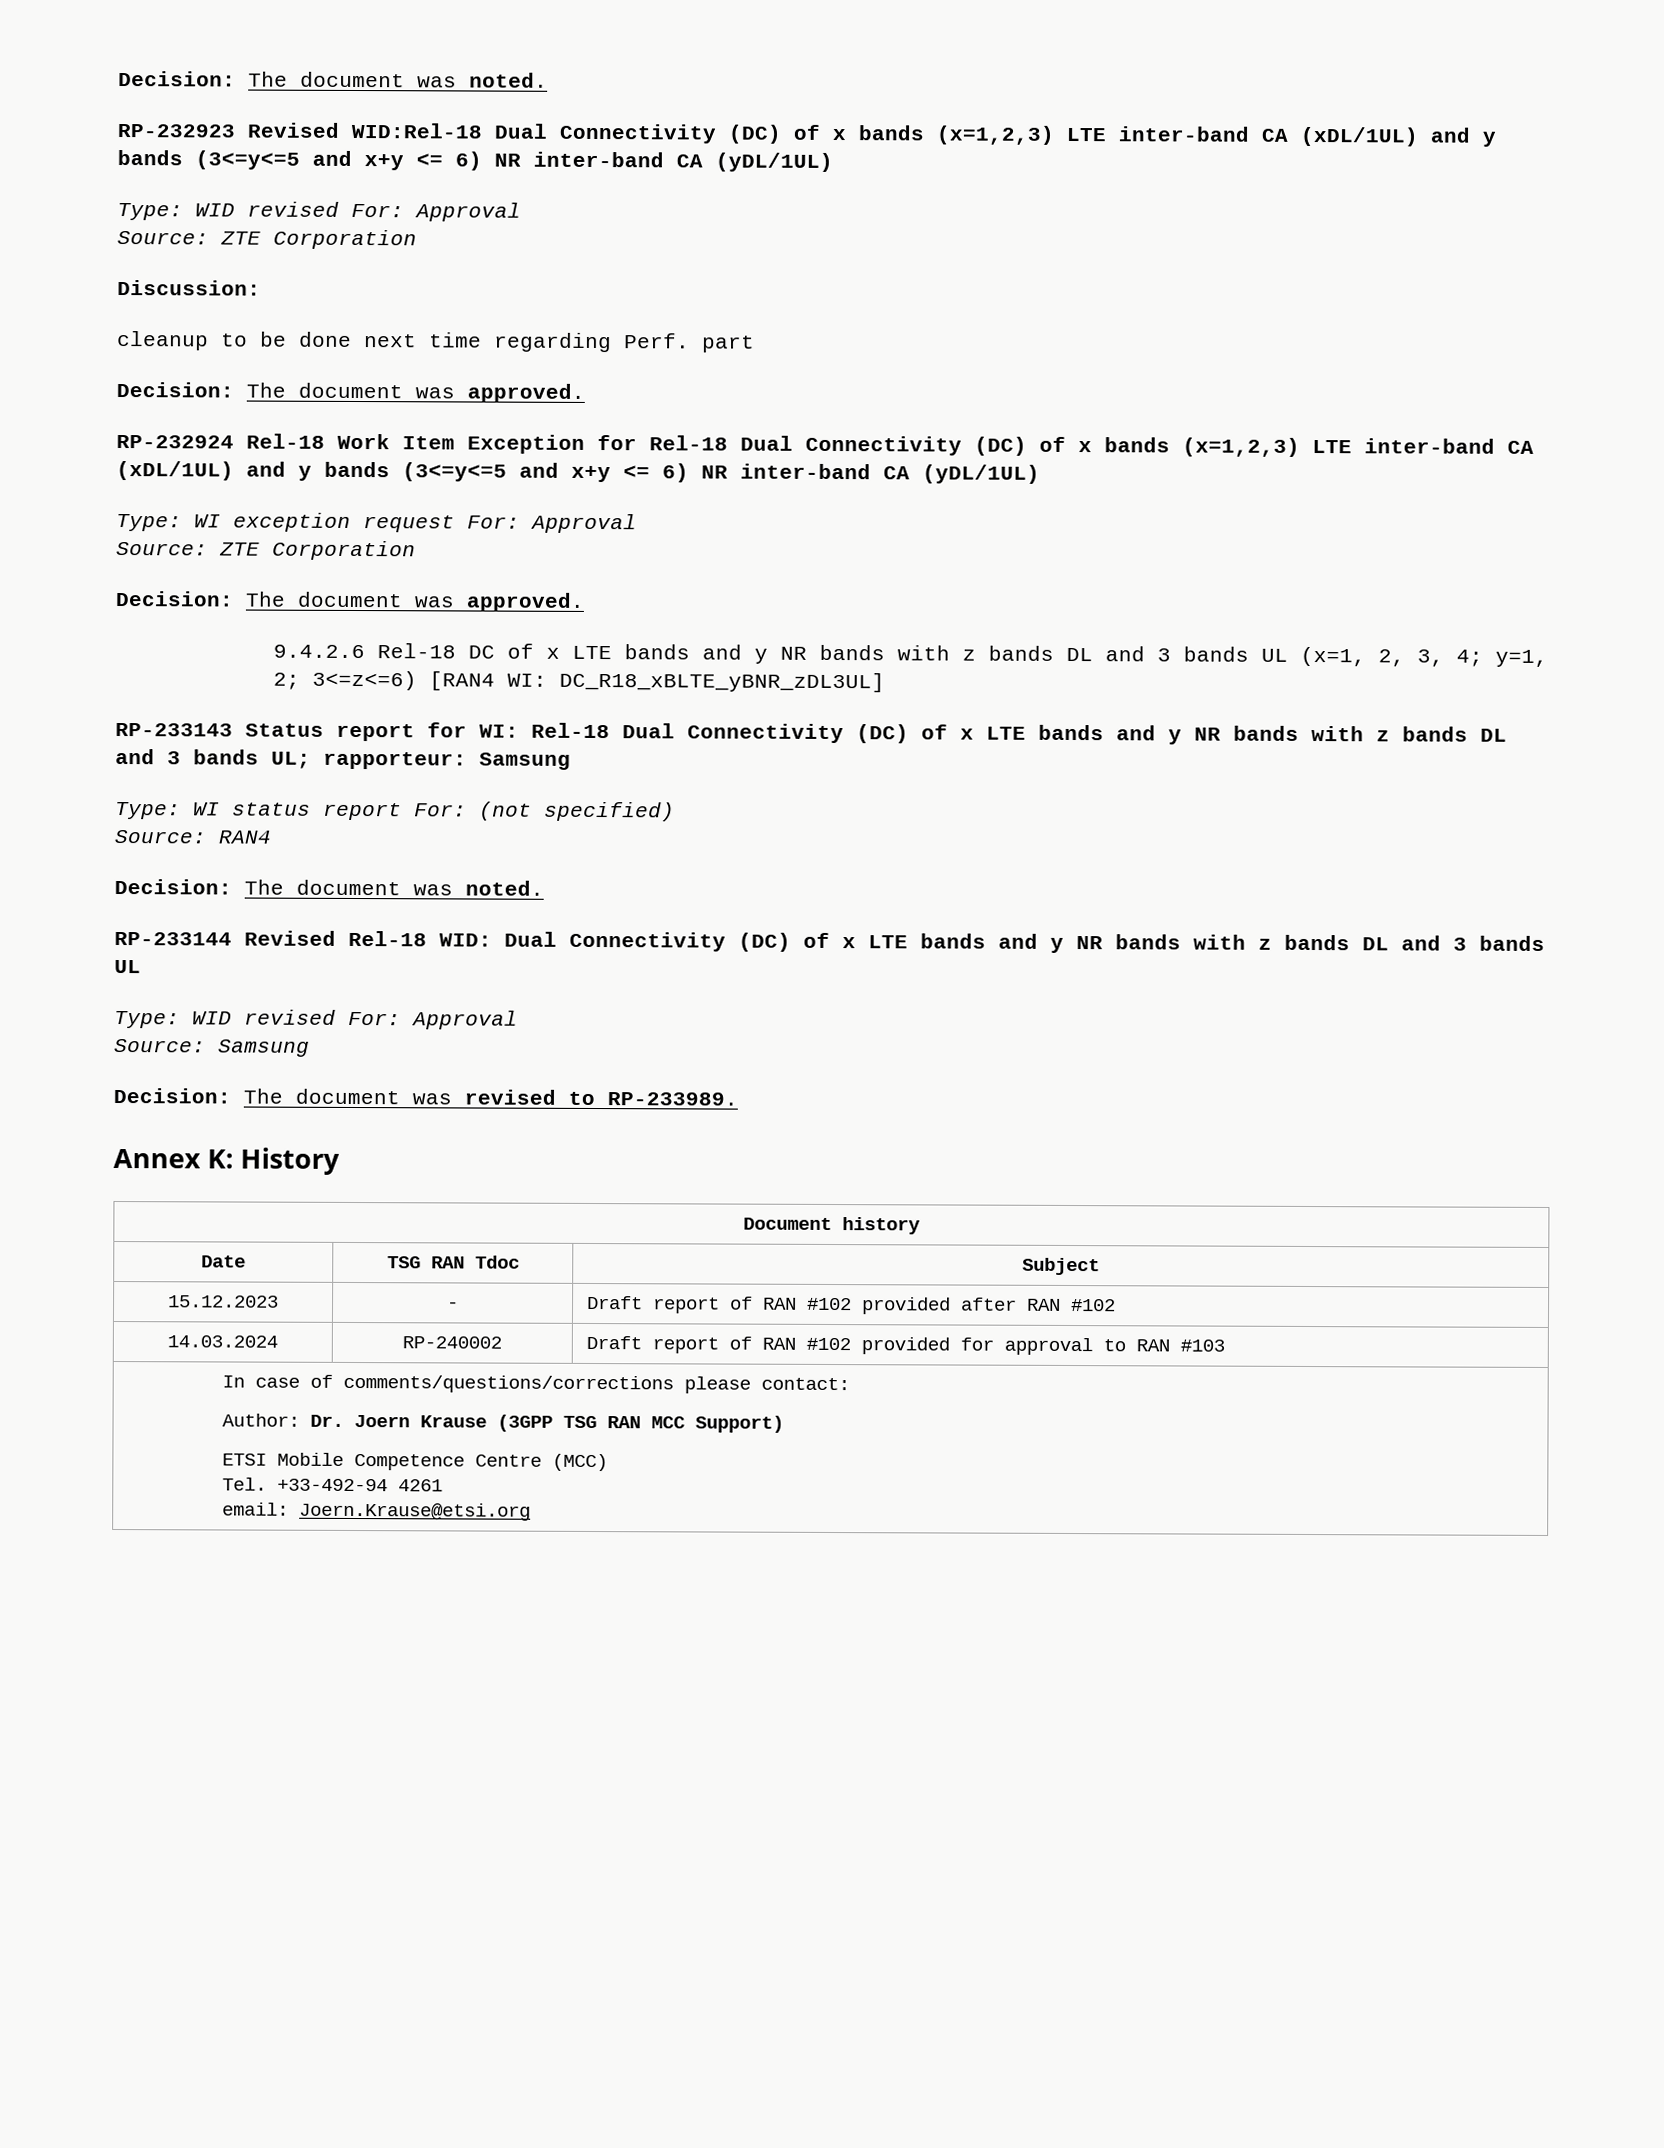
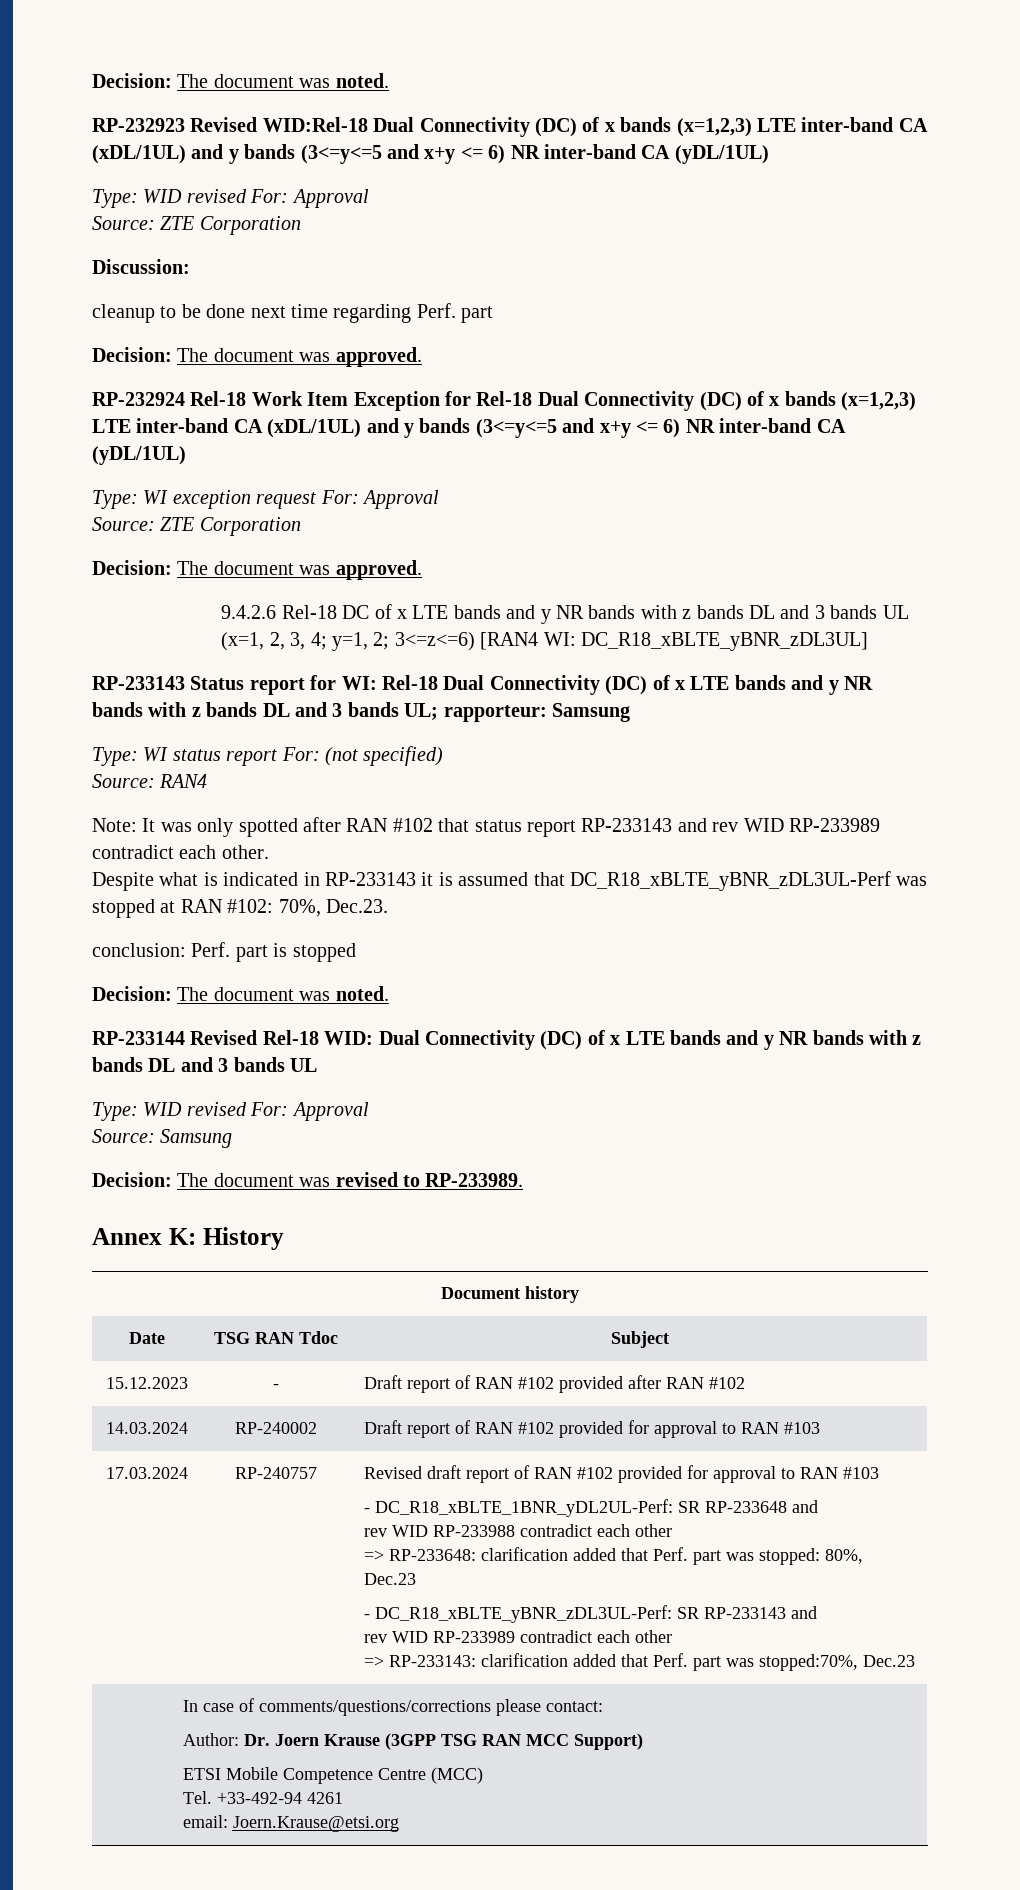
(272, 837) none -> [92,817,880,837] [92,845,269,859] [92,871,928,891] [92,899,388,918] [92,942,356,962] // Note: It was only spotted after RAN #102 that status report RP-233143 and rev WID RP-233989 contradict each other. // Despite what is indicated in RP-233143 it is assumed that DC_R18_xBLTE_yBNR_zDL3UL-Perf was stopped at RAN #102: 70%, Dec.23. // conclusion: Perf. part is stopped
(1225, 1345) none -> [105,1467,188,1479] [235,1467,317,1479] [363,1465,879,1483] [363,1499,818,1517] [363,1524,672,1537] [363,1547,863,1565] [363,1573,416,1585] [363,1605,817,1623] [363,1630,672,1643] [363,1653,915,1671] // 17.03.2024 | RP-240757 | Revised draft report of RAN #102 provided for approval to RAN #103 // - DC_R18_xBLTE_1BNR_yDL2UL-Perf: SR RP-233648 and // rev WID RP-233988 contradict each other // => RP-233648: clarification added that Perf. part was stopped: 80%, Dec.23 // - DC_R18_xBLTE_yBNR_zDL3UL-Perf: SR RP-233143 and // rev WID RP-233989 contradict each other // => RP-233143: clarification added that Perf. part was stopped:70%, Dec.23

